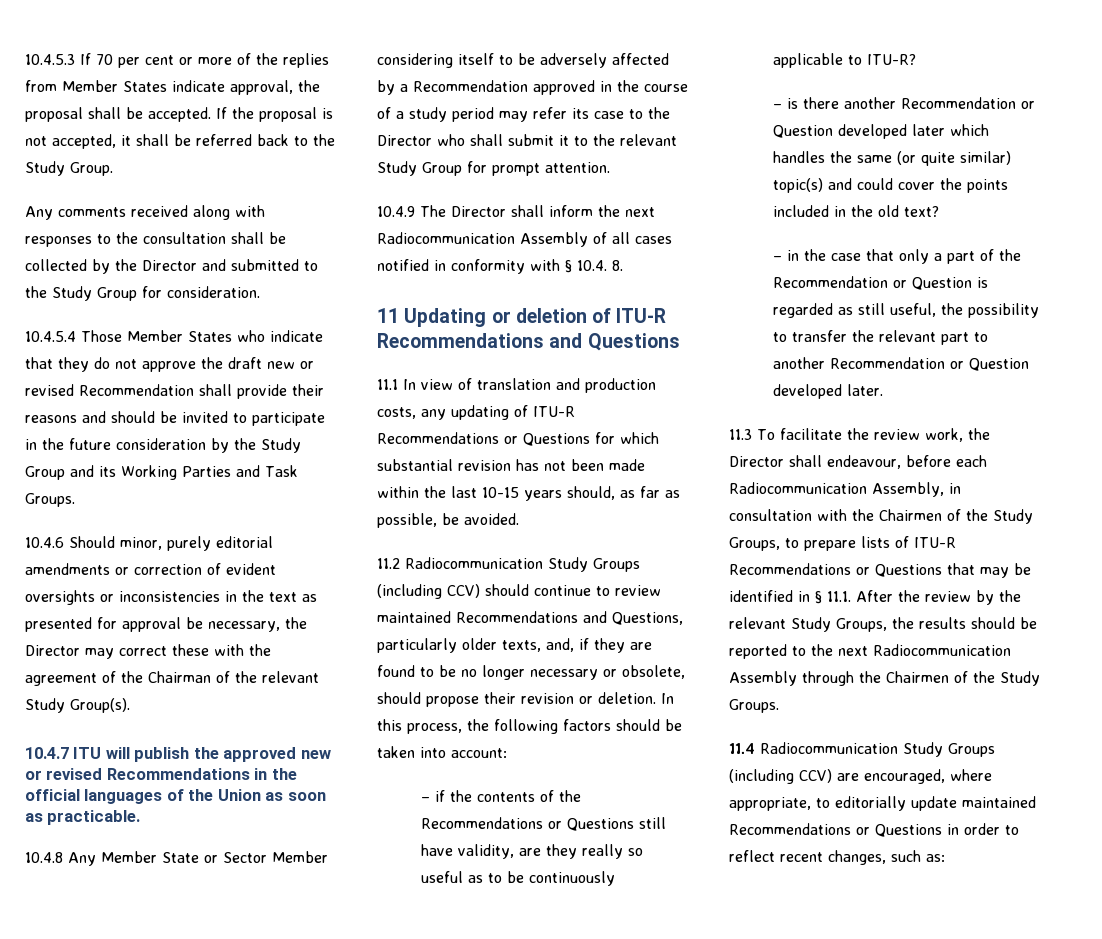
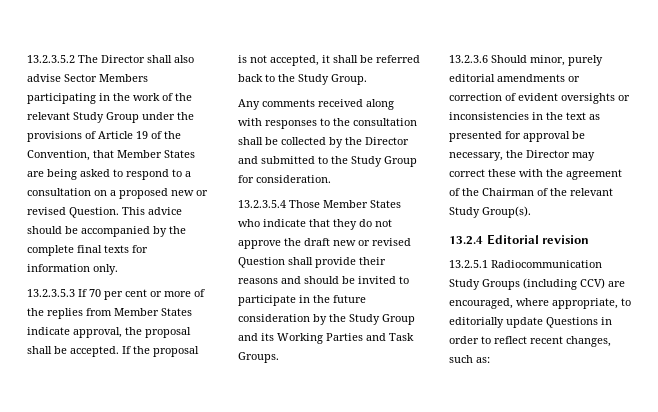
[25,54,75,65] 10.4.5.3 -> [27,55,194,63] [27,74,148,82] [27,93,192,104] [27,112,194,123] [27,131,181,142] [27,150,195,161] [27,169,191,180] [27,188,208,199] [27,207,182,218] [27,226,186,237] [27,245,148,256] [27,264,118,275] [27,289,75,297] 13.2.3.5.2 The Director shall also advise Sector Members participating in the work of the relevant Study Group under the provisions of Article 19 of the Convention, that Member States are being asked to respond to a consultation on a proposed new or revised Question. This advice should be accompanied by the complete final texts for information only. // 13.2.3.5.3
[25,331,76,342] 10.4.5.4 -> [238,200,286,208] 13.2.3.5.4
[79,384,194,396] Recommendation -> [238,257,285,268] Question
[25,537,64,548] 10.4.6 -> [449,55,488,63] 13.2.3.6
[25,747,331,762] [25,768,297,780] [25,789,326,804] [25,810,141,825] [25,851,328,866] [377,53,669,68] [377,80,688,95] [377,107,670,122] [377,134,677,146] [377,161,610,176] [377,205,655,217] [377,232,672,247] [377,259,623,274] [377,308,667,327] [377,333,680,351] [377,378,656,393] [377,405,575,420] [377,432,659,446] [377,459,645,471] [377,486,680,501] [377,513,519,528] [377,557,640,572] [377,584,661,599] [377,611,683,625] [377,638,652,653] [377,665,685,680] [377,692,674,707] [377,719,682,734] [377,746,507,758] [421,790,582,802] [421,817,667,831] [421,844,644,859] [421,871,616,886] [773,53,917,68] [773,97,1036,109] [773,124,990,139] [773,151,1012,166] [773,178,1009,193] [773,205,940,217] [773,249,1022,264] [773,276,989,290] [773,303,1040,318] [773,330,989,345] [773,357,1030,371] [773,384,884,399] [729,428,990,442] [729,455,987,469] [729,482,961,497] [729,509,1033,524] [729,536,956,551] [729,563,1031,578] [729,590,1021,605] [729,617,1037,632] [729,644,1011,659] [729,671,1040,686] [729,699,779,713] [729,743,755,754] 10.4.7 ITU will publish the approved new or revised Recommendations in the official languages of the Union as soon as practicable. // 10.4.8 Any Member State or Sector Member considering itself to be adversely affected by a Recommendation approved in the course of a study period may refer its case to the Director who shall submit it to the relevant Study Group for prompt attention. // 10.4.9 The Director shall inform the next Radiocommunication Assembly of all cases notified in conformity with § 10.4. 8. // 11 Updating or deletion of ITU-R Recommendations and Questions // 11.1 In view of translation and production costs, any updating of ITU-R Recommendations or Questions for which substantial revision has not been made within the last 10-15 years should, as far as possible, be avoided. // 11.2 Radiocommunication Study Groups (including CCV) should continue to review maintained Recommendations and Questions, particularly older texts, and, if they are found to be no longer necessary or obsolete, should propose their revision or deletion. In this process, the following factors should be taken into account: // – if the contents of the Recommendations or Questions still have validity, are they really so useful as to be continuously applicable to ITU-R? // – is there another Recommendation or Question developed later which handles the same (or quite similar) topic(s) and could cover the points included in the old text? // – in the case that only a part of the Recommendation or Question is regarded as still useful, the possibility to transfer the relevant part to another Recommendation or Question developed later. // 11.3 To facilitate the review work, the Director shall endeavour, before each Radiocommunication Assembly, in consultation with the Chairmen of the Study Groups, to prepare lists of ITU-R Recommendations or Questions that may be identified in § 11.1. After the review by the relevant Study Groups, the results should be reported to the next Radiocommunication Assembly through the Chairmen of the Study Groups. // 11.4 -> [449,234,590,245] [449,260,488,268] 13.2.4 Editorial revision // 13.2.5.1
[962,796,1036,808] [729,823,870,835] maintained Recommendations or -> (543, 322) none

